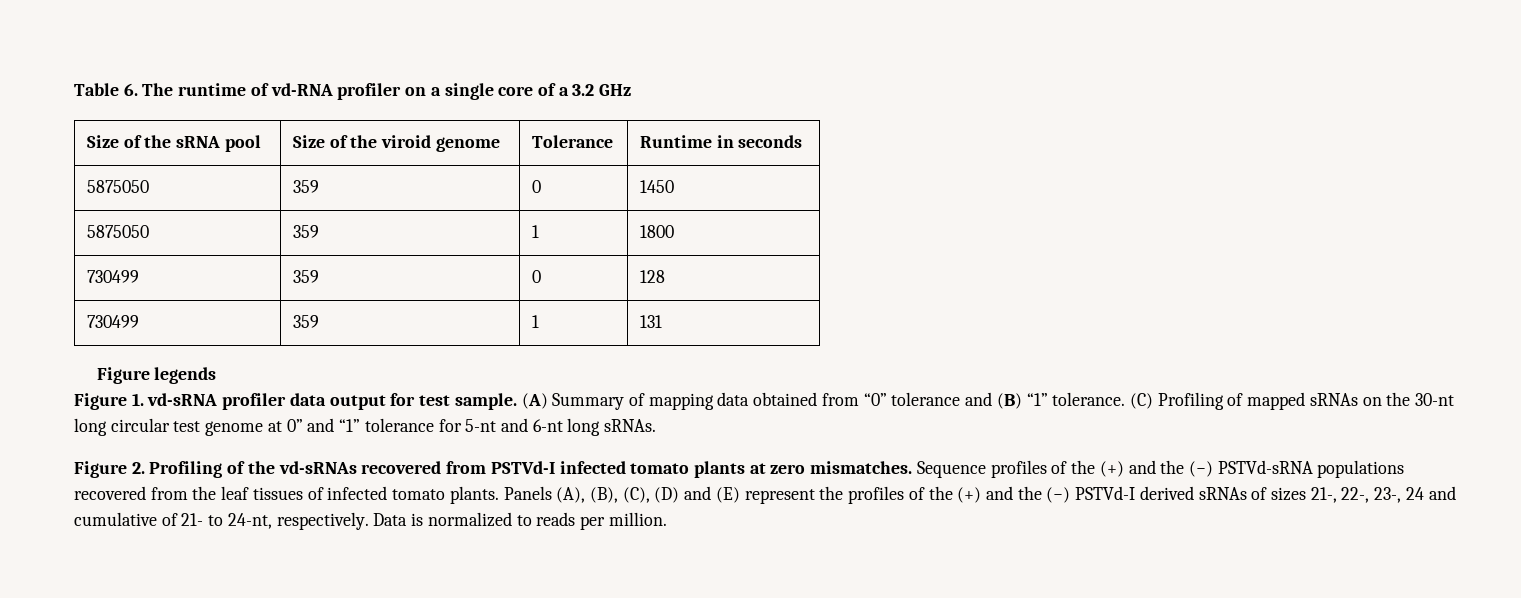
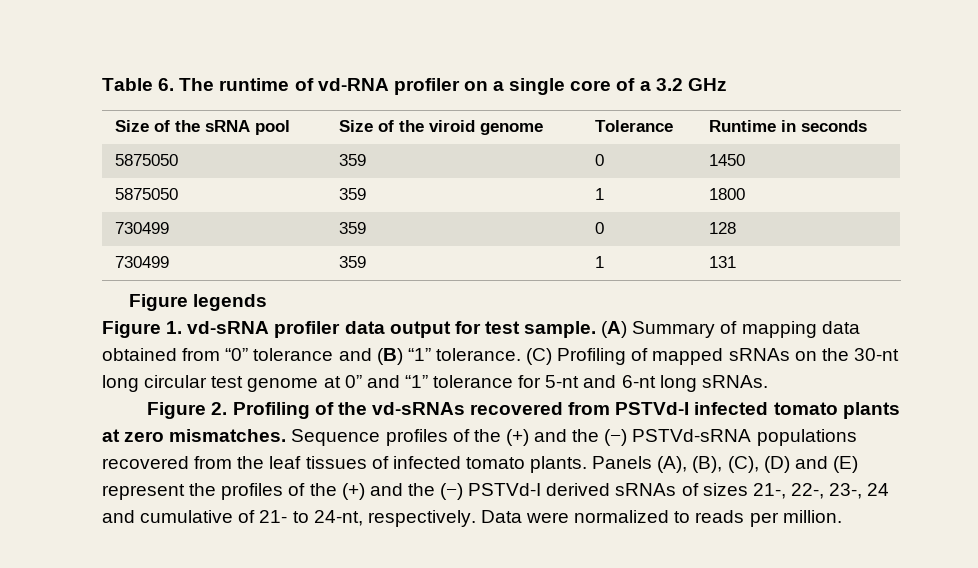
[411,513,424,526] is -> [526,512,570,523] were

